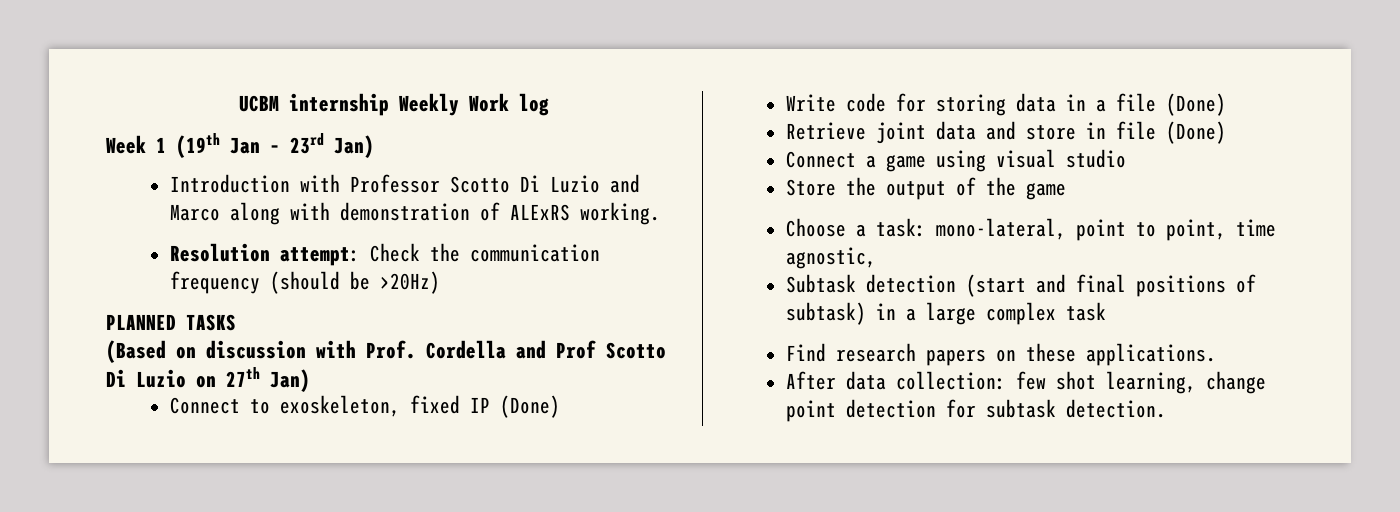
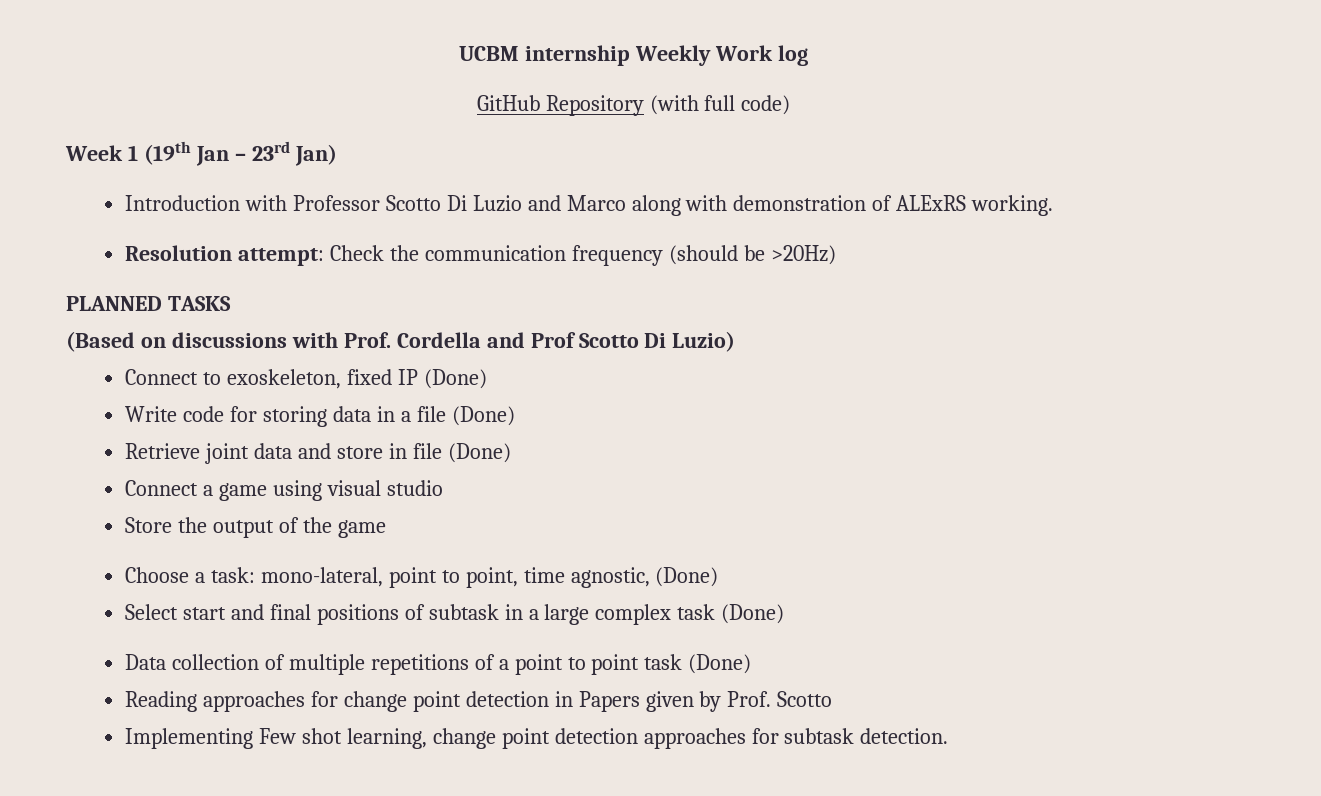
(549, 104) none -> [476,95,791,116] // GitHub Repository (with full code)
[206,340,306,359] discussion -> [171,332,287,348] discussions
[136,367,310,392] Luzio on 27th Jan) -> [672,331,736,352] Luzio)
[786,274,1027,297] // Subtask detection (start -> [655,567,719,587] [125,604,226,620] (Done) // Select start
[786,302,867,325] subtask) -> [428,604,499,620] subtask
[786,343,1217,366] [786,371,1047,390] // Find research papers on these applications. // After data collection: few -> [721,604,785,624] [125,654,752,675] [125,691,833,712] [125,728,296,749] (Done) // Data collection of multiple repetitions of a point to point task (Done) // Reading approaches for change point detection in Papers given by Prof. Scotto // Implementing Few
(937, 408) none -> [643,728,746,749] approaches

